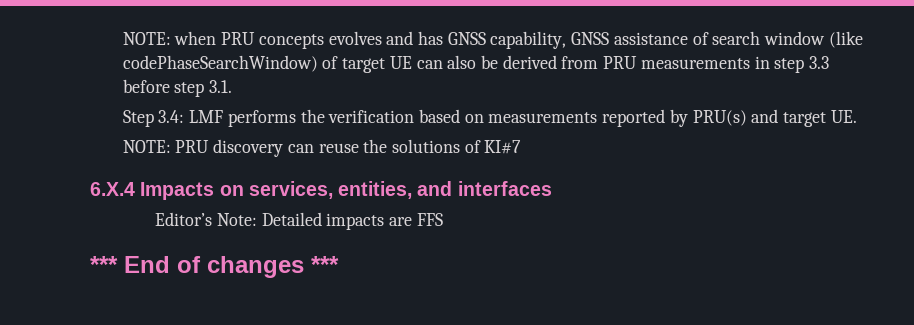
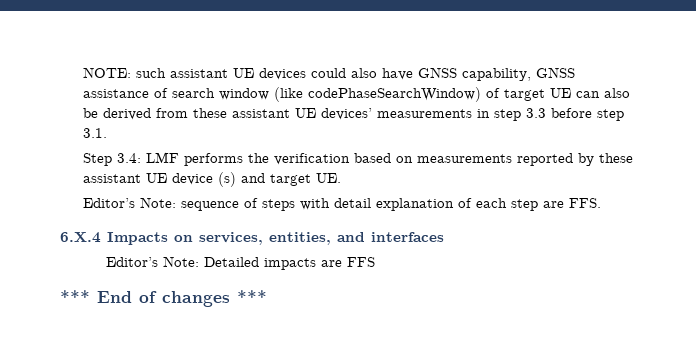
[122,31,443,49] NOTE: when PRU concepts evolves and has -> [83,67,414,80] NOTE: such assistant UE devices could also have
[603,56,638,69] PRU -> [193,108,373,120] these assistant UE devices’
[692,109,857,127] [122,139,522,157] PRU(s) and target UE. // NOTE: PRU discovery can reuse the solutions of KI#7 -> [599,153,634,163] [83,172,342,187] [83,197,602,211] these assistant UE device (s) and target UE. // Editor’s Note: sequence of steps with detail explanation of each step are FFS.

